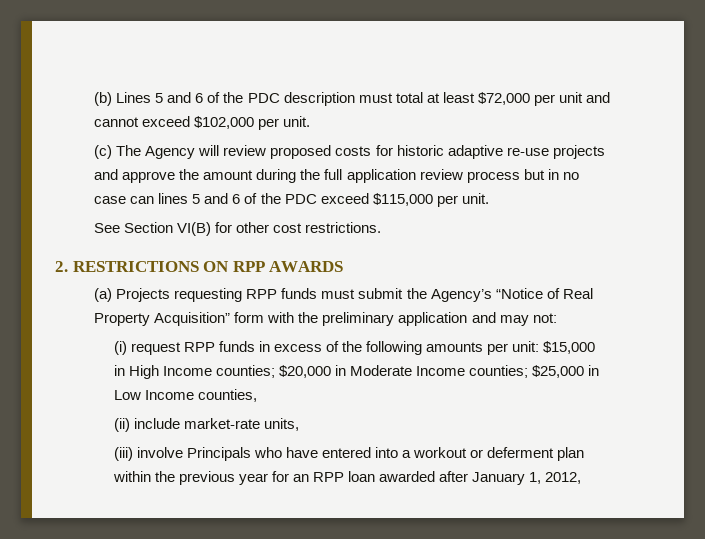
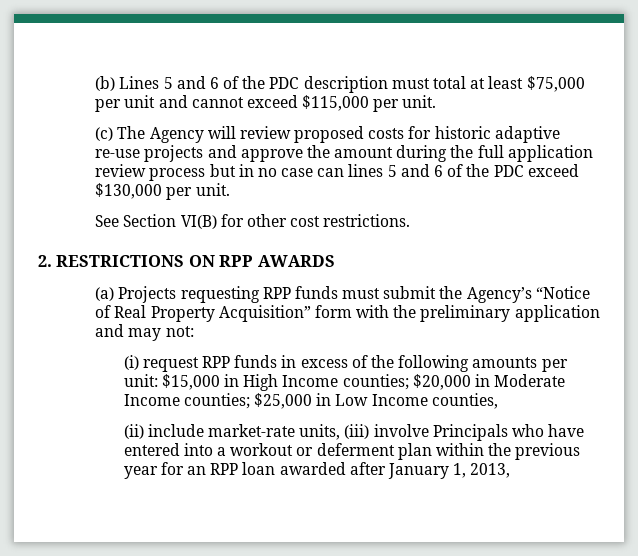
[477,92,530,105] $72,000 -> [526,76,585,92] $75,000
[194,116,255,129] $102,000 -> [302,95,370,111] $115,000
[372,193,433,206] $115,000 -> [95,183,163,199] $130,000
(299, 424) // -> (341, 432) none
[545,472,582,484] 2012, -> [470,463,511,478] 2013,

